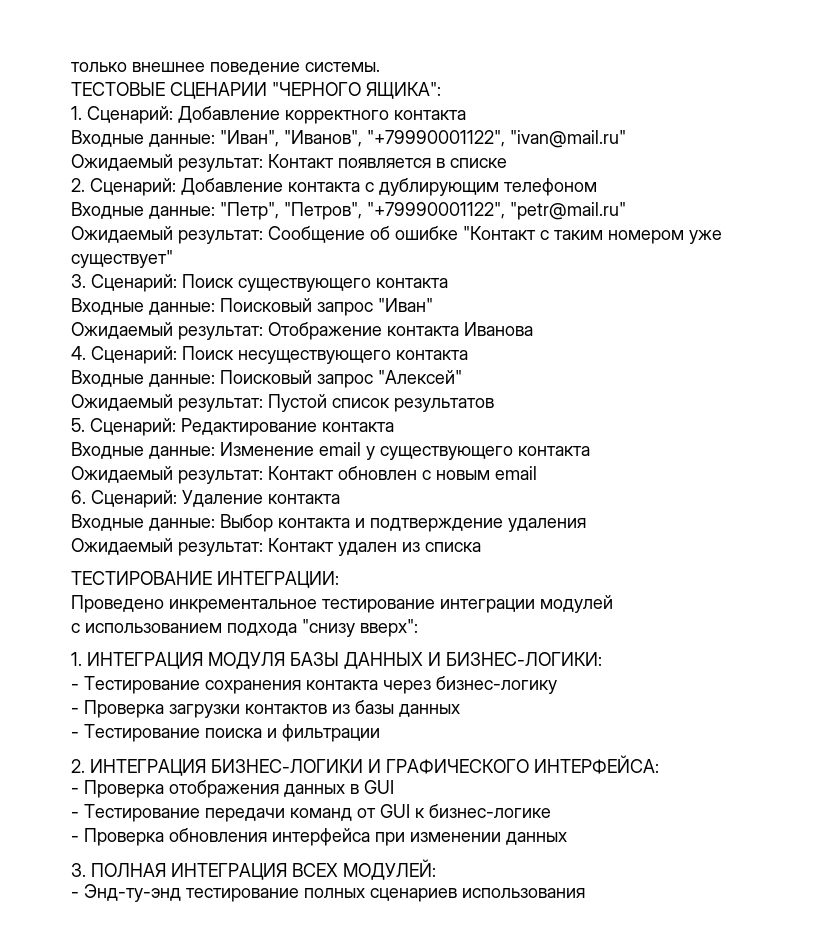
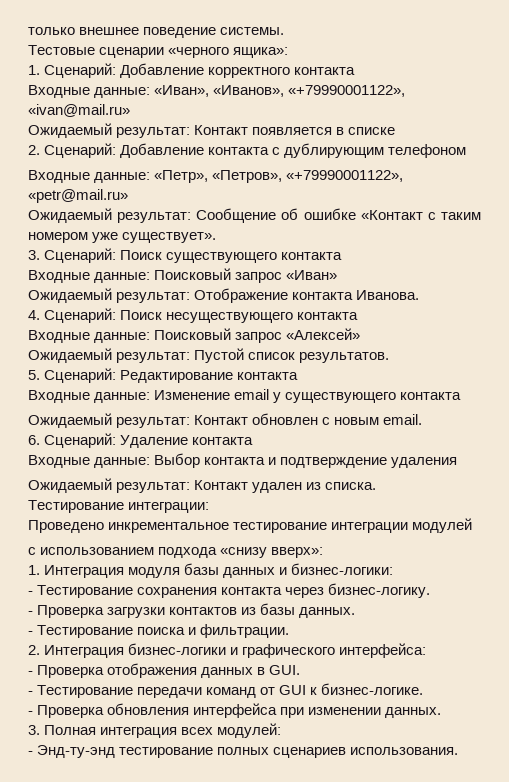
[71,82,441,99] ТЕСТОВЫЕ СЦЕНАРИИ "ЧЕРНОГО ЯЩИКА": -> [28,45,289,58] Тестовые сценарии «черного ящика»:
[220,130,626,148] "Иван", "Иванов", "+79990001122", "ivan@mail.ru" -> [154,85,406,97] [28,104,130,117] «Иван», «Иванов», «+79990001122», «ivan@mail.ru»
[220,202,626,220] "Петр", "Петров", "+79990001122", "petr@mail.ru" -> [154,170,404,183] [28,189,128,203] «Петр», «Петров», «+79990001122», «petr@mail.ru»
[463,226,536,240] "Контакт -> [360,210,423,220] «Контакт
[71,250,173,268] существует" -> [122,232,217,243] существует».
[378,298,433,312] "Иван" -> [286,270,338,280] «Иван»
[464,322,533,336] Иванова -> [356,290,420,300] Иванова.
[378,370,462,384] "Алексей" -> [286,328,361,340] «Алексей»
[394,398,494,412] результатов -> [299,352,390,363] результатов.
[495,466,537,480] email -> [383,414,423,425] email.
[425,542,481,552] [71,571,339,588] списка // ТЕСТИРОВАНИЕ ИНТЕГРАЦИИ: -> [325,482,377,490] [28,500,210,513] списка. // Тестирование интеграции:
[302,619,418,637] [71,652,602,669] "снизу вверх": // 1. ИНТЕГРАЦИЯ МОДУЛЯ БАЗЫ ДАННЫХ И БИЗНЕС-ЛОГИКИ: -> [220,547,324,558] [28,563,394,578] «снизу вверх»: // 1. Интеграция модуля базы данных и бизнес-логики:
[436,676,557,694] бизнес-логику -> [328,583,431,598] бизнес-логику.
[399,704,460,717] данных -> [299,607,356,618] данных.
[282,724,380,742] [71,755,659,776] фильтрации // 2. ИНТЕГРАЦИЯ БИЗНЕС-ЛОГИКИ И ГРАФИЧЕСКОГО ИНТЕРФЕЙСА: -> [200,624,290,638] [28,643,427,658] фильтрации. // 2. Интеграция бизнес-логики и графического интерфейса:
[364,780,394,794] GUI -> [269,665,301,675] GUI.
[429,804,551,818] бизнес-логике -> [321,683,424,695] бизнес-логике.
[506,832,567,845] [71,859,436,880] данных // 3. ПОЛНАЯ ИНТЕГРАЦИЯ ВСЕХ МОДУЛЕЙ: -> [385,707,442,718] [28,723,282,738] данных. // 3. Полная интеграция всех модулей:
[462,888,585,898] использования -> [350,747,459,755] использования.

